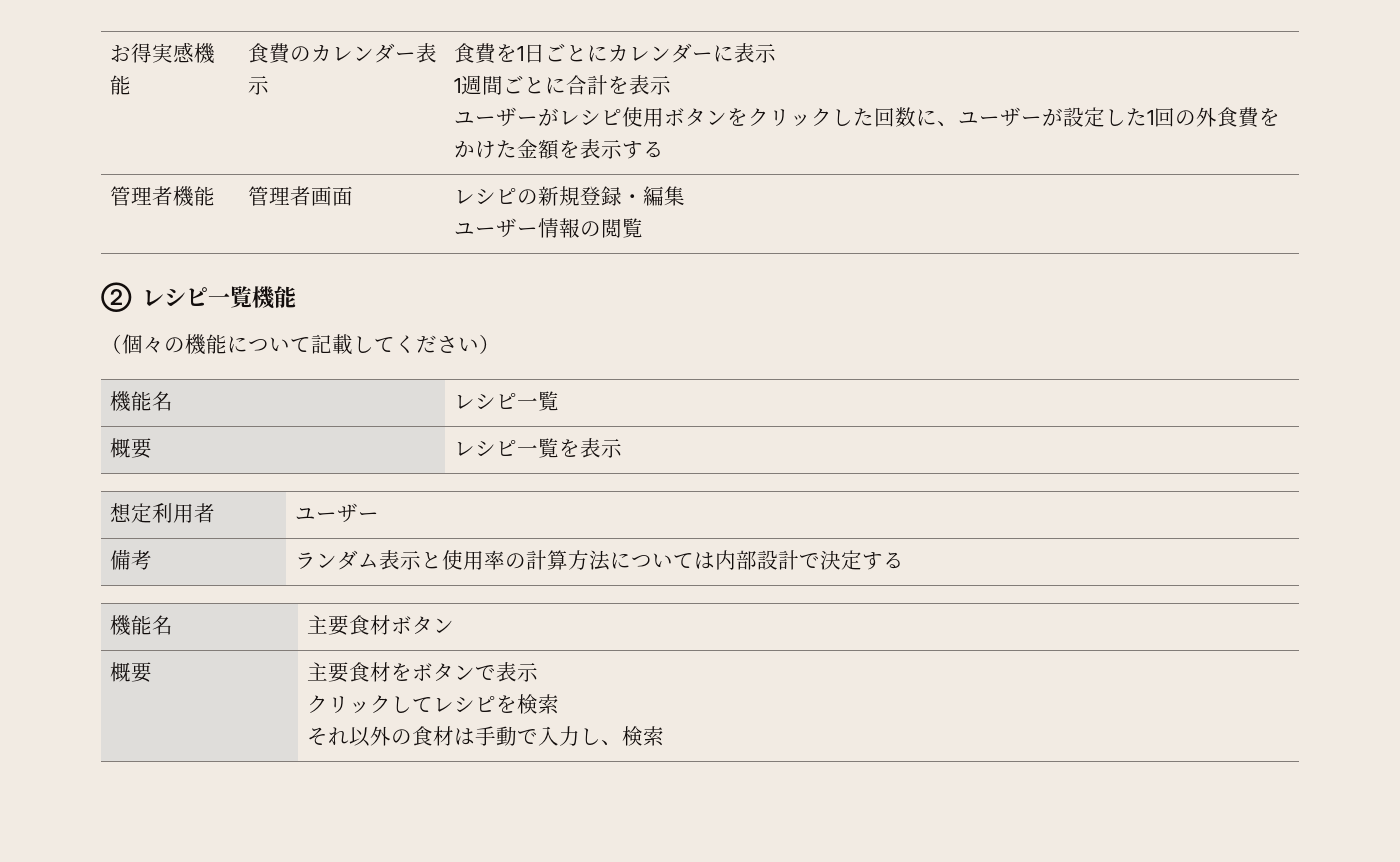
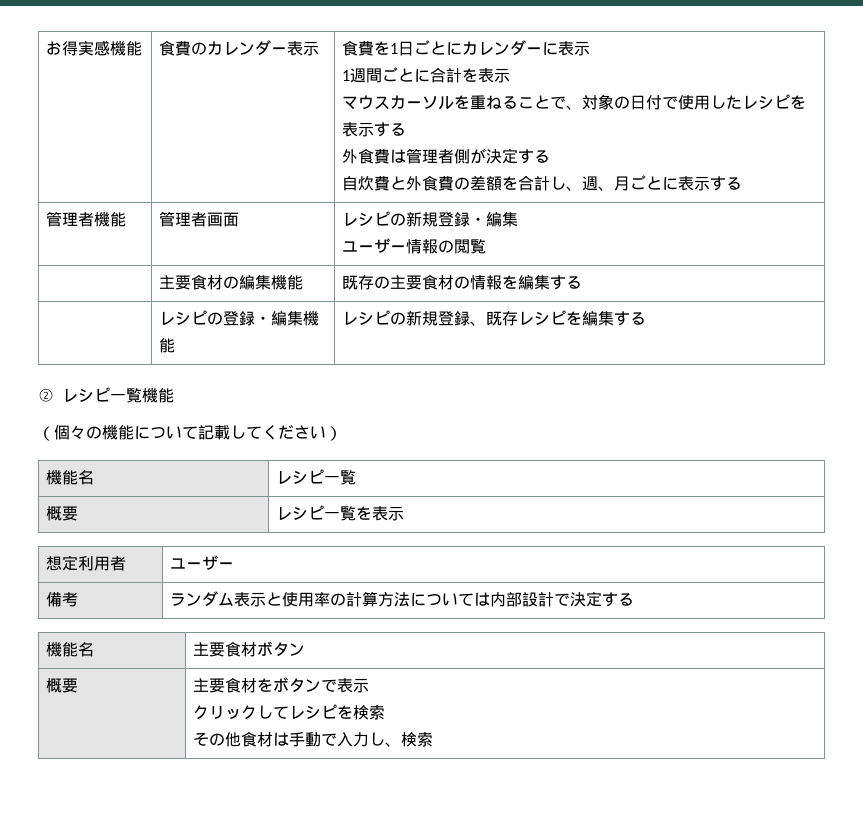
[453,107,1280,128] [453,139,580,160] ユーザーがレシピ使用ボタンをクリックした回数に、ユーザーが設定した1回の外食費をかけた金額を -> [342,94,807,110] [342,122,407,137] [342,148,551,164] [342,175,679,191] マウスカーソルを重ねることで、対象の日付で使用したレシピを表示する // 外食費は管理者側が決定する // 自炊費と外食費の差額を合計し、週、月ごとに
(643, 228) none -> [159,274,304,290] [342,274,583,290] [159,310,320,326] [159,338,176,353] [342,310,647,326] // | 主要食材の編集機能 | 既存の主要食材の情報を編集する // | レシピの登録・編集機能 | レシピの新規登録、既存レシピを編集する
[327,726,412,747] れ以外の -> [209,732,242,747] の他

